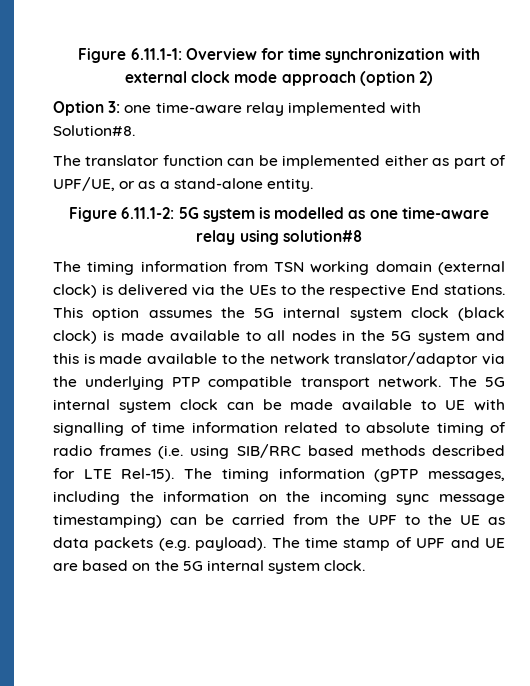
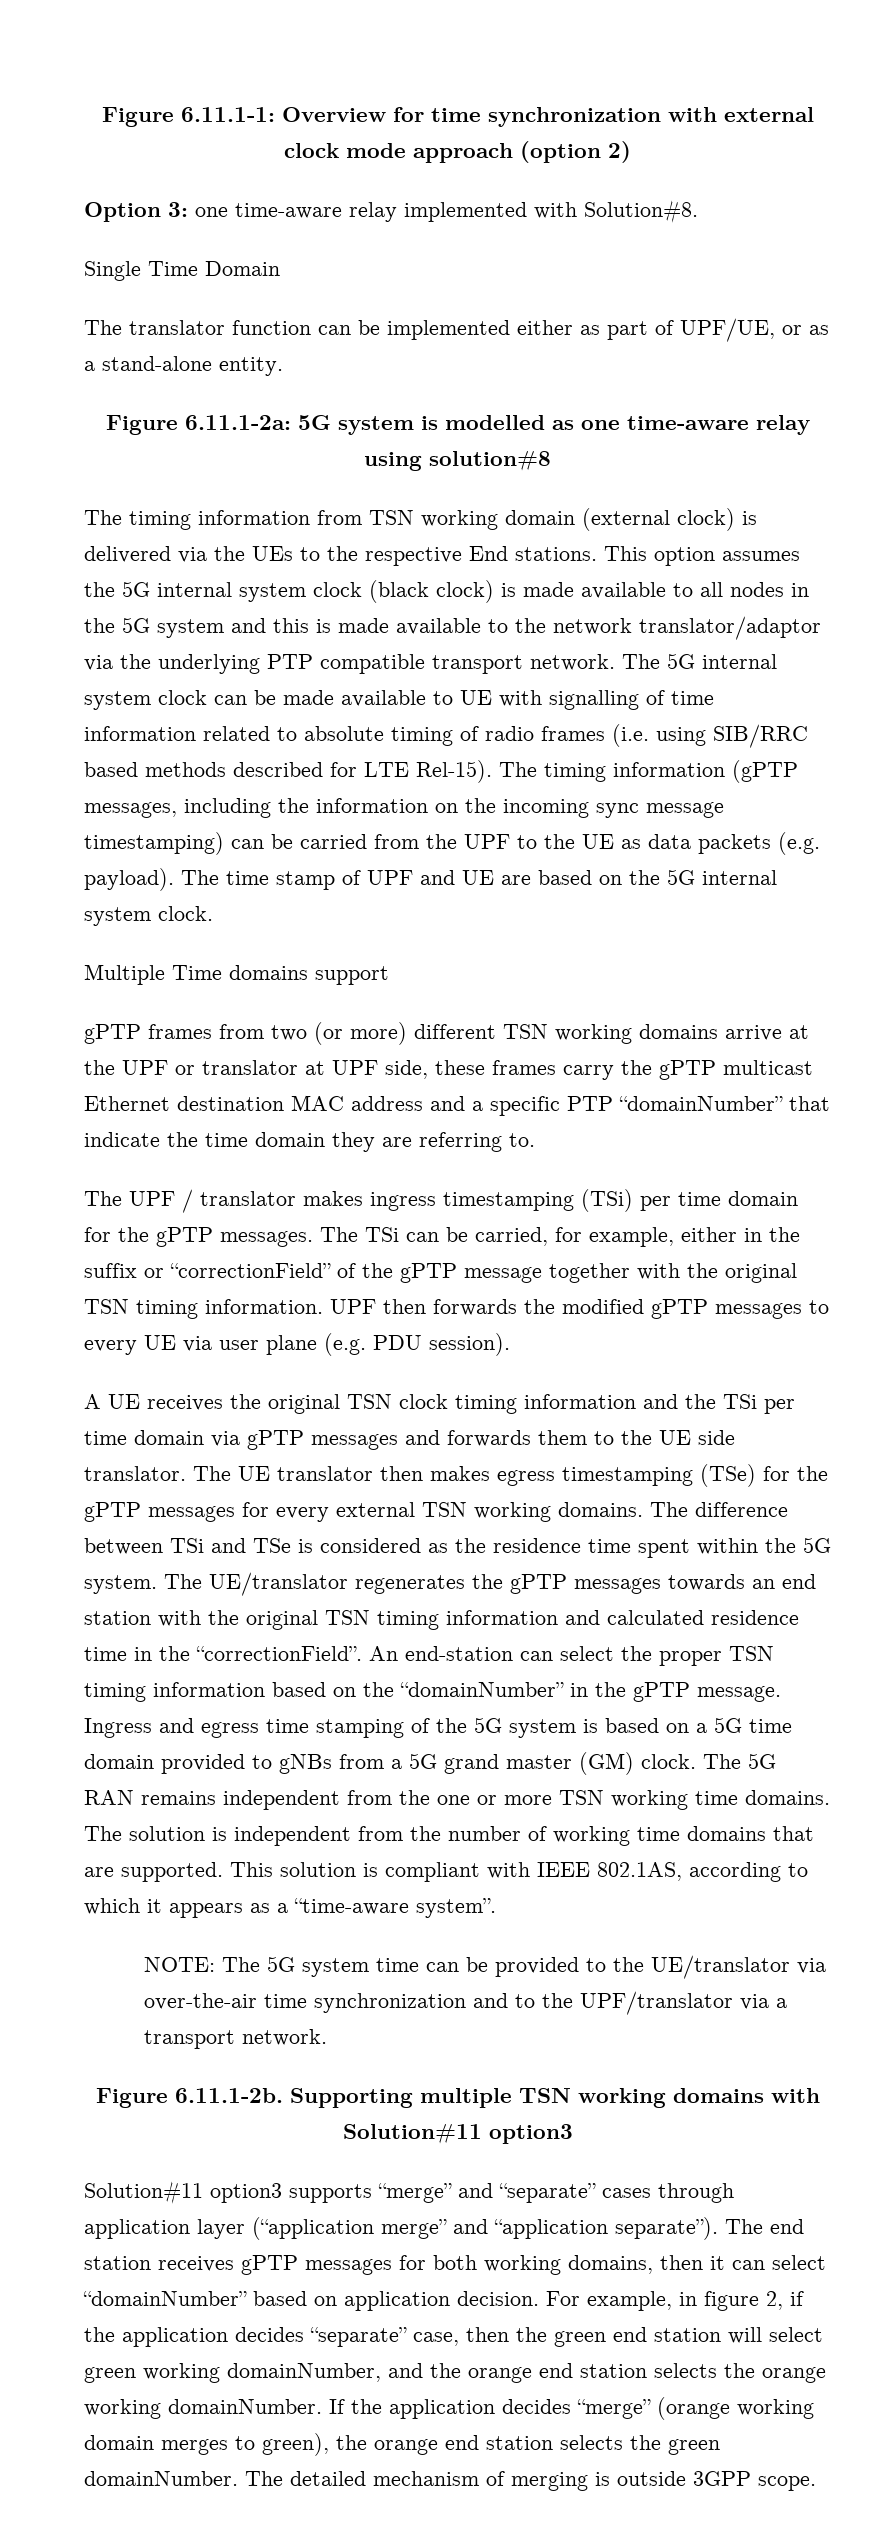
(135, 130) none -> [84,261,280,281] // Single Time Domain
[121,207,175,219] 6.11.1-2: -> [184,415,291,430] 6.11.1-2a:
(366, 565) none -> [84,964,389,985] [84,1022,809,1045] [84,1060,813,1080] [84,1095,830,1116] [84,1132,535,1152] [84,1189,798,1213] [84,1227,800,1247] [84,1263,797,1283] [84,1299,829,1319] [84,1333,510,1356] [84,1394,795,1414] [84,1430,735,1450] [84,1464,828,1487] [84,1502,788,1522] [84,1537,831,1558] [84,1572,816,1596] [84,1610,799,1630] [84,1646,774,1666] [84,1682,781,1702] [84,1717,792,1738] [84,1752,776,1775] [84,1790,830,1810] [84,1826,814,1846] [84,1862,808,1882] [84,1898,496,1918] [143,1955,826,1979] [143,1991,787,2015] [143,2029,327,2049] [95,2088,820,2108] [342,2124,573,2144] [84,2181,734,2204] [84,2217,804,2240] [84,2255,826,2275] [83,2291,804,2311] [84,2327,823,2347] [84,2363,826,2383] [84,2397,814,2420] [84,2433,720,2456] [84,2471,816,2491] // Multiple Time domains support // gPTP frames from two (or more) different TSN working domains arrive at the UPF or translator at UPF side, these frames carry the gPTP multicast Ethernet destination MAC address and a specific PTP “domainNumber” that indicate the time domain they are referring to. // The UPF / translator makes ingress timestamping (TSi) per time domain for the gPTP messages. The TSi can be carried, for example, either in the suffix or “correctionField” of the gPTP message together with the original TSN timing information. UPF then forwards the modified gPTP messages to every UE via user plane (e.g. PDU session). // A UE receives the original TSN clock timing information and the TSi per time domain via gPTP messages and forwards them to the UE side translator. The UE translator then makes egress timestamping (TSe) for the gPTP messages for every external TSN working domains. The difference between TSi and TSe is considered as the residence time spent within the 5G system. The UE/translator regenerates the gPTP messages towards an end station with the original TSN timing information and calculated residence time in the “correctionField”. An end-station can select the proper TSN timing information based on the “domainNumber” in the gPTP message. Ingress and egress time stamping of the 5G system is based on a 5G time domain provided to gNBs from a 5G grand master (GM) clock. The 5G RAN remains independent from the one or more TSN working time domains. The solution is independent from the number of working time domains that are supported. This solution is compliant with IEEE 802.1AS, according to which it appears as a “time-aware system”. // NOTE: The 5G system time can be provided to the UE/translator via over-the-air time synchronization and to the UPF/translator via a transport network. // Figure 6.11.1-2b. Supporting multiple TSN working domains with Solution#11 option3 // Solution#11 option3 supports “merge” and “separate” cases through application layer (“application merge” and “application separate”). The end station receives gPTP messages for both working domains, then it can select “domainNumber” based on application decision. For example, in figure 2, if the application decides “separate” case, then the green end station will select green working domainNumber, and the orange end station selects the orange working domainNumber. If the application decides “merge” (orange working domain merges to green), the orange end station selects the green domainNumber. The detailed mechanism of merging is outside 3GPP scope.

